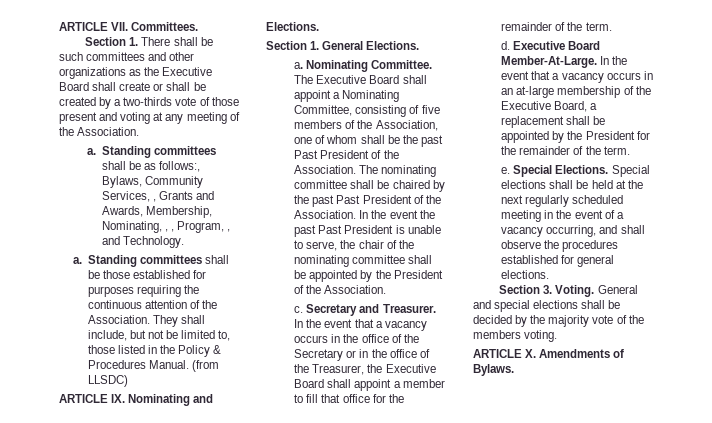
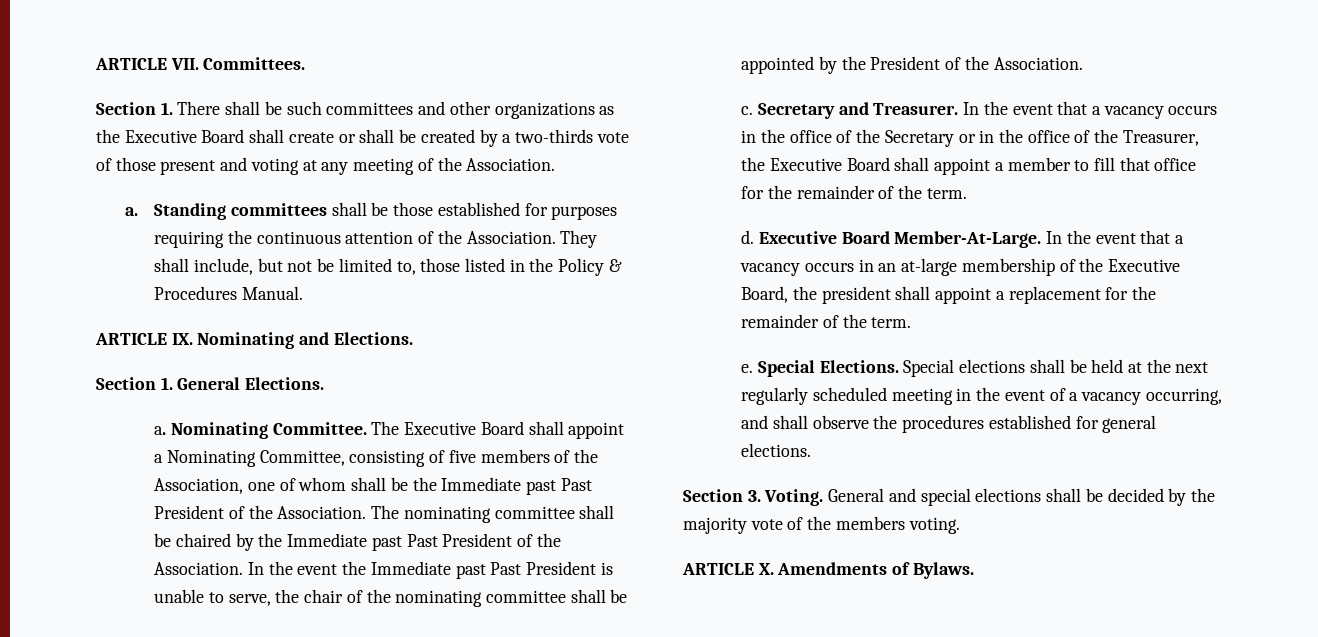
[87,146,217,158] [102,161,201,172] [102,176,204,188] [102,191,215,202] [102,206,213,218] [102,221,231,233] [102,236,185,248] // a. Standing committees shall be as follows:, Bylaws, Community Services, , Grants and Awards, Membership, Nominating, , , Program, , and Technology. -> (556, 164) none
[192,360,220,372] [87,375,128,387] (from LLSDC) -> (303, 293) none
(418, 139) none -> [441,477,522,491] Immediate
(310, 199) none -> [287,533,368,547] Immediate
(435, 214) none -> [370,561,451,575] Immediate
[590,103,598,110] [501,116,606,128] [501,131,635,143] a replacement shall be appointed by the President -> [792,286,1101,304] the president shall appoint a replacement

